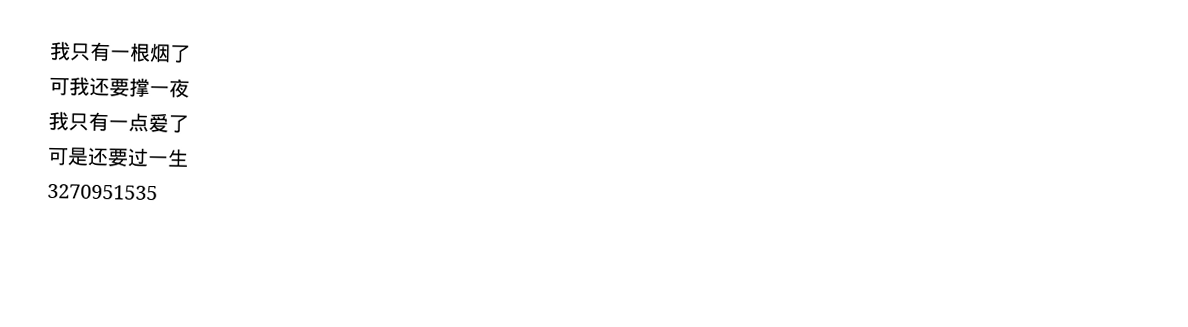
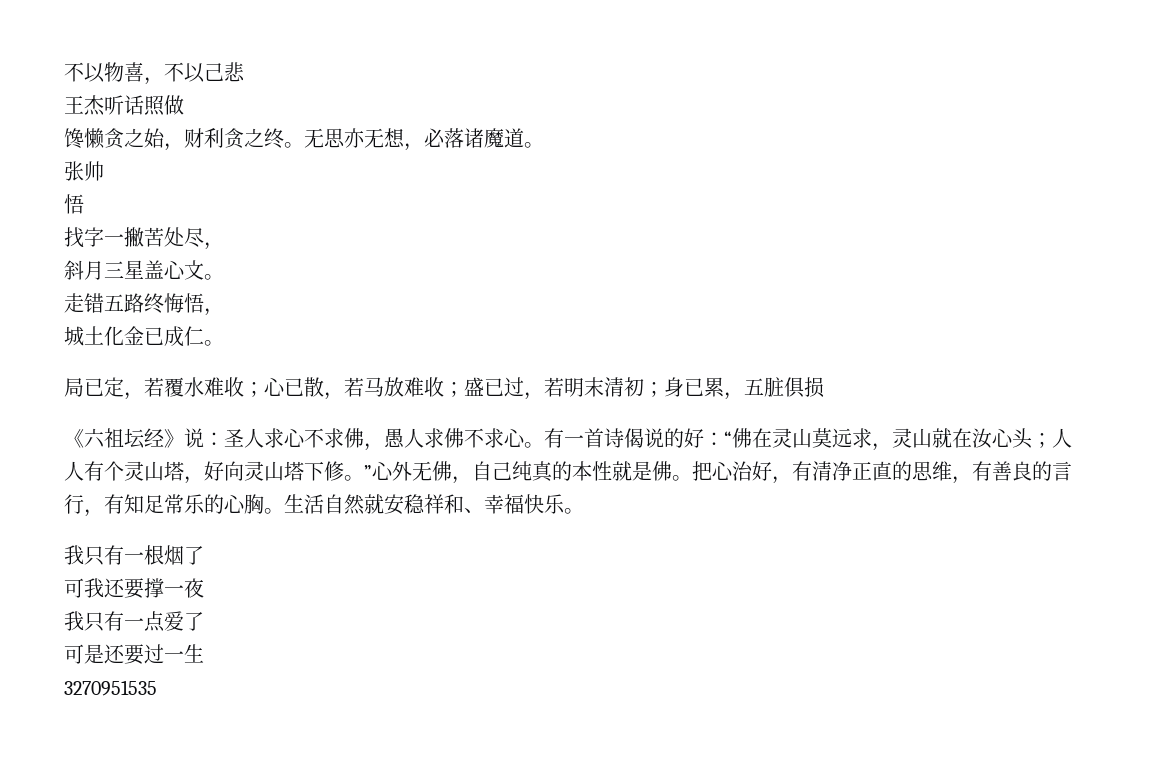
(49, 50) none -> [64,62,245,85] [64,95,184,116] [64,128,544,151] [64,161,104,181] [64,194,84,214] [64,227,224,250] [64,260,224,280] [64,293,224,316] [64,326,224,347] [64,377,824,400] [64,428,1072,451] [64,461,1072,484] [64,494,584,517] 不以物喜，不以己悲 // 王杰听话照做 // 馋懒贪之始，财利贪之终。无思亦无想，必落诸魔道。 // 张帅 // 悟 // 找字一撇苦处尽， // 斜月三星盖心文。 // 走错五路终悔悟， // 城土化金已成仁。 // 局已定，若覆水难收；心已散，若马放难收；盛已过，若明末清初；身已累，五脏俱损 // 《六祖坛经》说：圣人求心不求佛，愚人求佛不求心。有一首诗偈说的好：“佛在灵山莫远求，灵山就在汝心头；人人有个灵山塔，好向灵山塔下修。”心外无佛，自己纯真的本性就是佛。把心治好，有清净正直的思维，有善良的言行，有知足常乐的心胸。生活自然就安稳祥和、幸福快乐。 //

